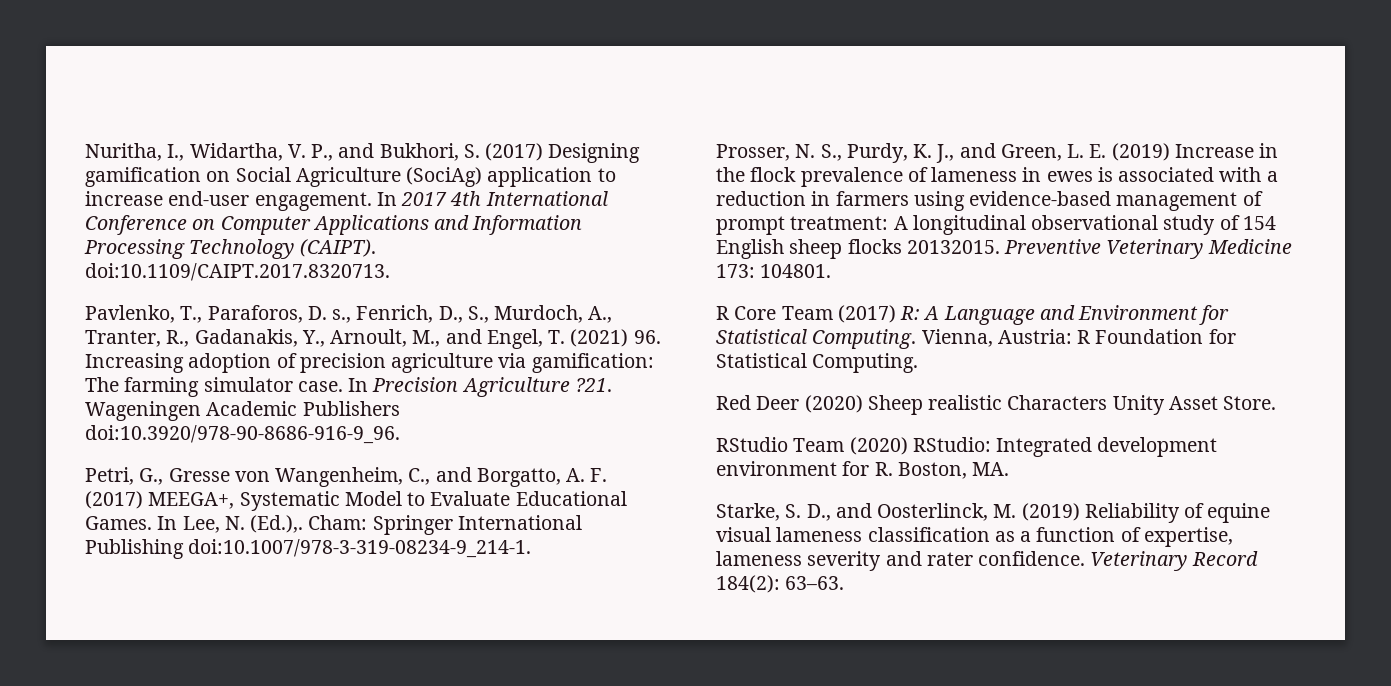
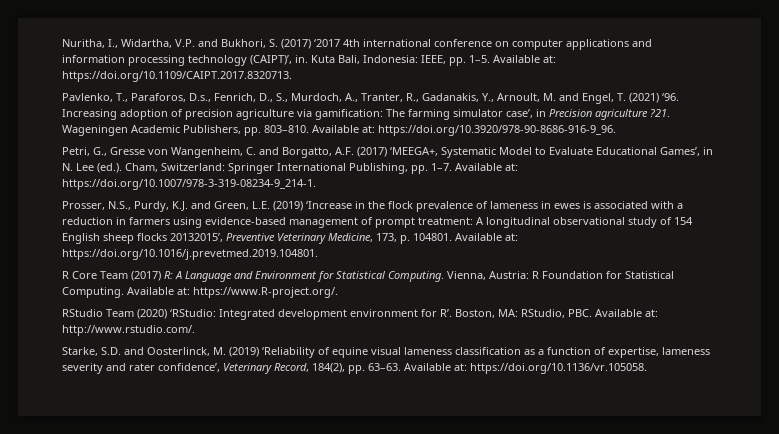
[287,144,334,161] V. P., -> [175,39,195,47] V.P.
[548,143,641,163] [85,167,616,187] [85,191,608,211] [85,215,583,235] [84,239,376,259] [85,263,390,281] Designing gamification on Social Agriculture (SociAg) application to increase end-user engagement. In 2017 4th International Conference on Computer Applications and Information Processing Technology (CAIPT). doi:10.1109/CAIPT.2017.8320713. -> [314,39,652,50] [62,55,556,66] [62,71,292,82] ‘2017 4th international conference on computer applications and information processing technology (CAIPT)’, in. Kuta Bali, Indonesia: IEEE, pp. 1–5. Available at: https://doi.org/10.1109/CAIPT.2017.8320713.
[307,306,352,323] D. s., -> [189,93,211,102] D.s.,
[412,330,441,347] M., -> [543,93,556,101] M.
[633,330,661,344] 96. -> [662,93,679,101] ‘96.
[297,377,612,397] [85,401,400,421] [85,425,400,444] case. In Precision Agriculture ?21. Wageningen Academic Publishers doi:10.3920/978-90-8686-916-9_96. -> [506,109,670,120] [62,125,616,136] case’, in Precision agriculture ?21. Wageningen Academic Publishers, pp. 803–810. Available at: https://doi.org/10.3920/978-90-8686-916-9_96.
[408,468,431,485] C., -> [246,147,256,155] C.
[566,468,608,482] [85,491,235,509] A. F. (2017) MEEGA+, -> [335,147,438,157] A.F. (2017) ‘MEEGA+,
[85,515,582,535] [85,539,532,559] [716,143,1254,163] Games. In Lee, N. (Ed.),. Cham: Springer International Publishing doi:10.1007/978-3-319-08234-9_214-1. // Prosser, N. S., Purdy, K. J., and Green, L. E. (2019) Increase -> [660,147,713,156] [62,163,518,174] [62,179,316,190] [62,201,352,212] Games’, in N. Lee (ed.). Cham, Switzerland: Springer International Publishing, pp. 1–7. Available at: https://doi.org/10.1007/978-3-319-08234-9_214-1. // Prosser, N.S., Purdy, K.J. and Green, L.E. (2019) ‘Increase
[906,240,1000,254] 20132015. -> [170,233,223,242] 20132015’,
[1207,239,1292,254] [716,264,832,278] Medicine 173: 104801. -> [328,233,518,244] [62,249,318,260] Medicine, 173, p. 104801. Available at: https://doi.org/10.1016/j.prevetmed.2019.104801.
[716,395,1277,415] // Red Deer (2020) Sheep realistic Characters Unity Asset Store. -> [127,287,338,298] Available at: https://www.R-project.org/.
[912,437,991,452] RStudio: -> [170,309,216,317] ‘RStudio:
[874,462,1010,479] R. Boston, MA. -> [440,309,658,318] [62,325,195,336] R’. Boston, MA: RStudio, PBC. Available at: http://www.rstudio.com/.
[785,504,831,521] S. D., -> [101,347,121,355] S.D.
[1084,503,1180,523] Reliability -> [262,347,315,358] ‘Reliability
[978,551,1258,571] [716,575,845,593] confidence. Veterinary Record 184(2): 63–63. -> [158,363,647,374] confidence’, Veterinary Record, 184(2), pp. 63–63. Available at: https://doi.org/10.1136/vr.105058.

